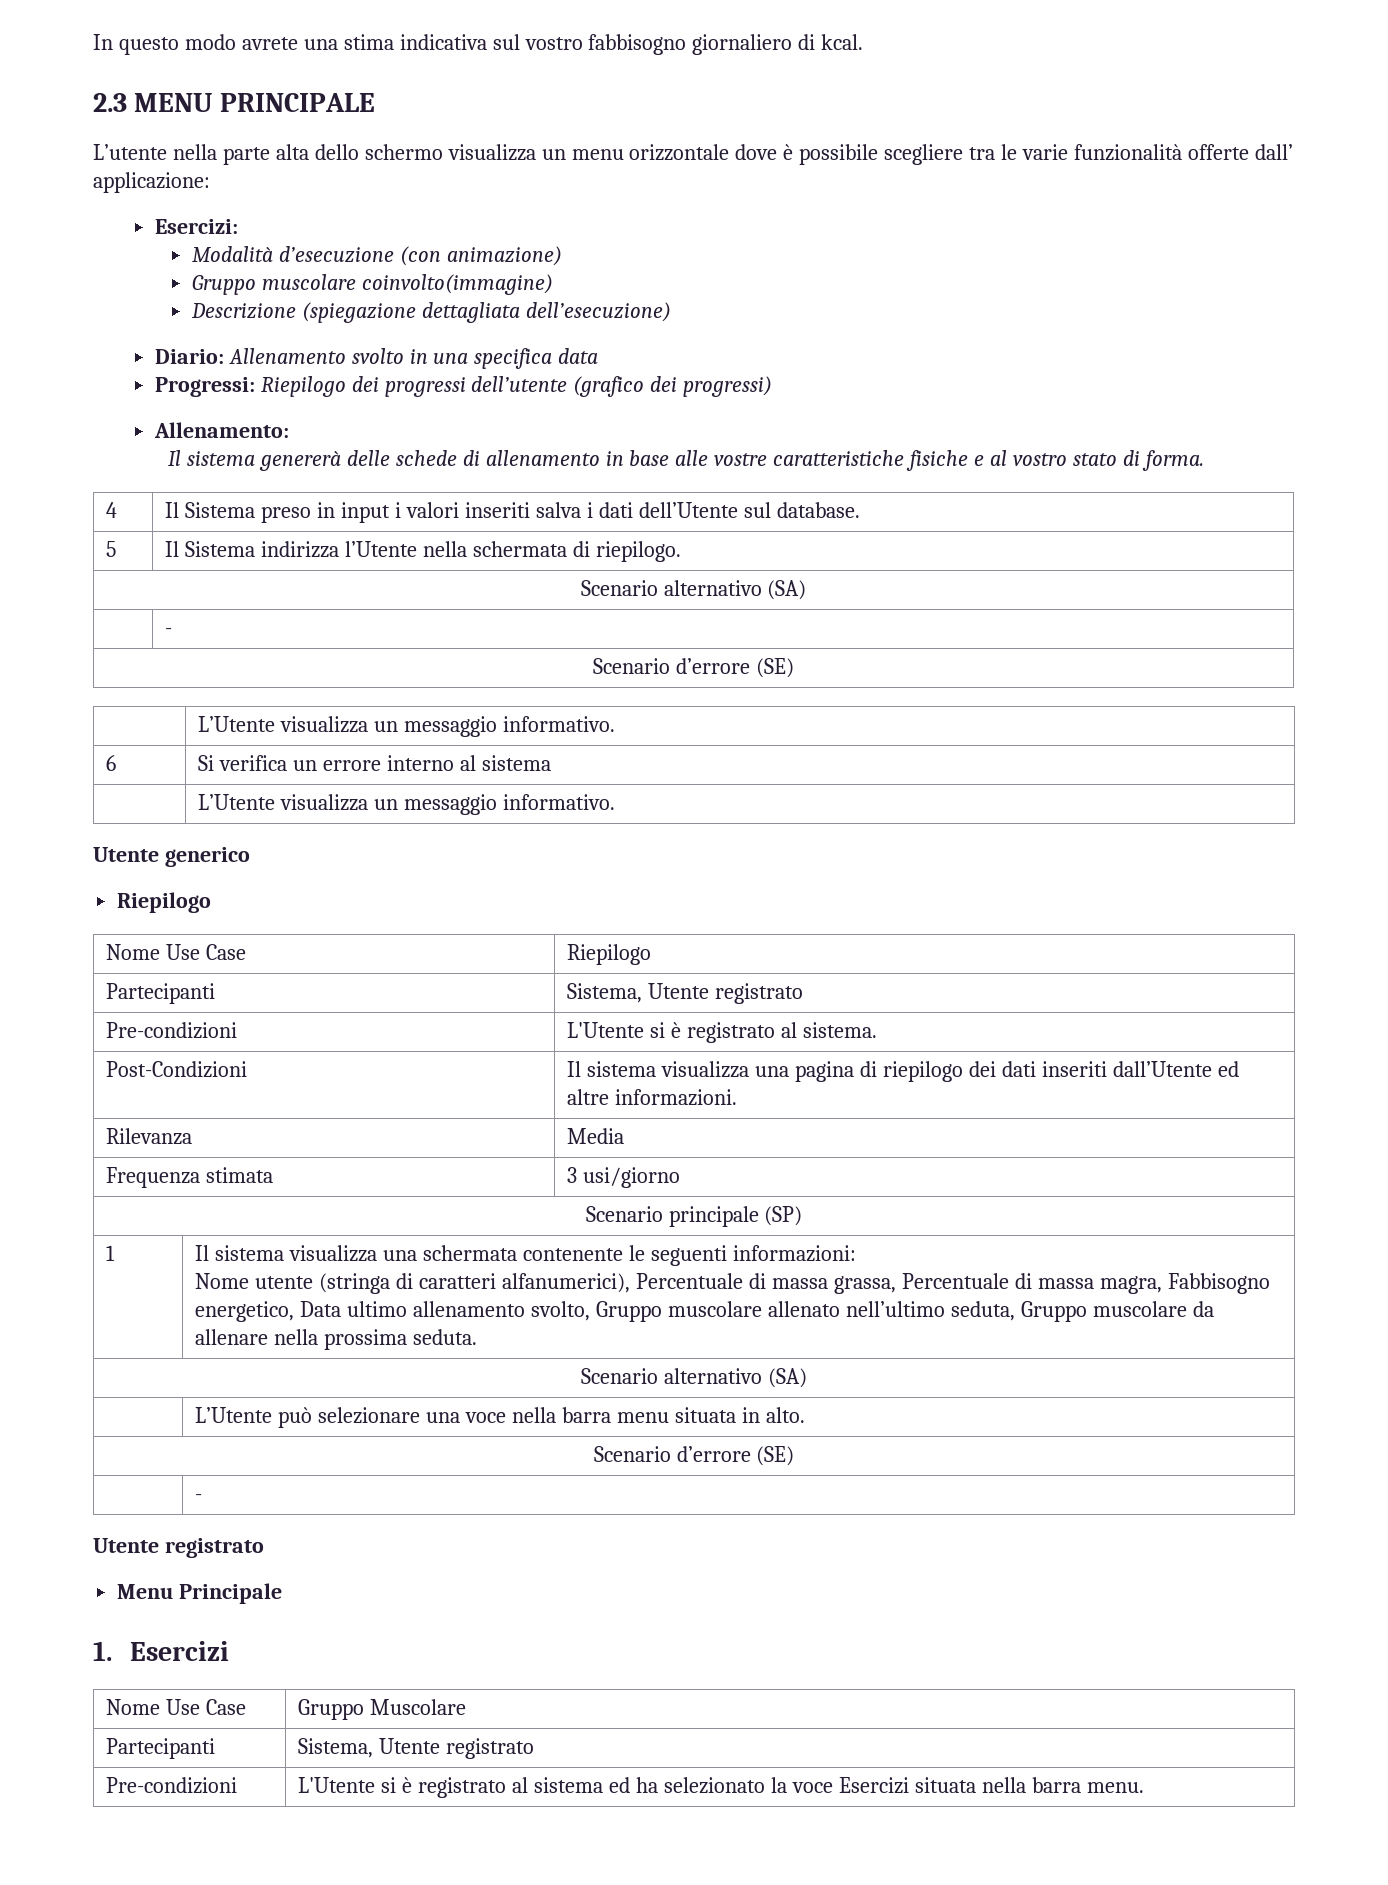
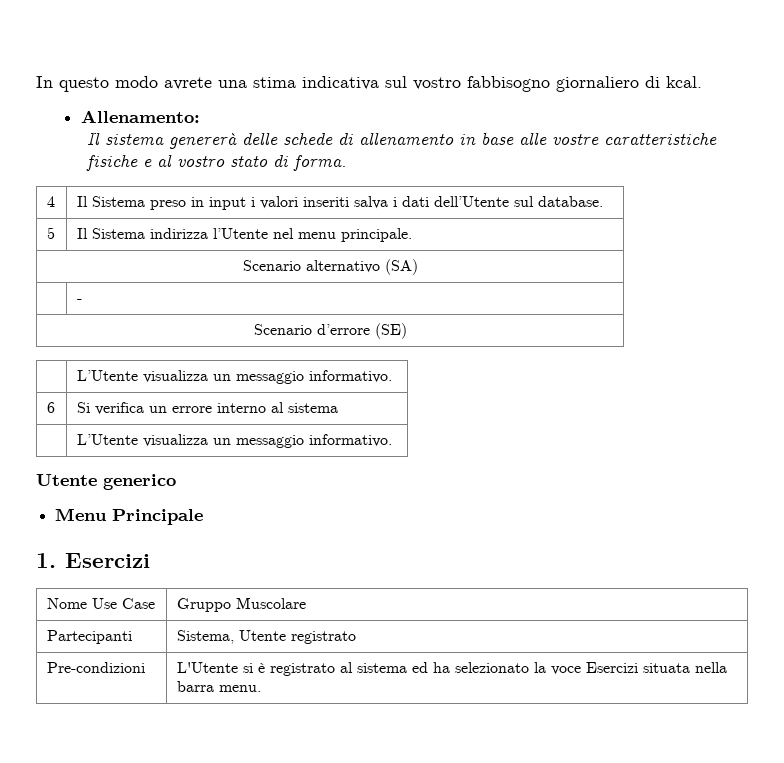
[93,93,375,112] [93,144,1293,165] [93,172,210,193] [154,219,238,234] [192,246,562,266] [192,274,554,295] [191,302,671,323] [154,348,599,369] [154,376,773,397] // 2.3 MENU PRINCIPALE // L’utente nella parte alta dello schermo visualizza un menu orizzontale dove è possibile scegliere tra le varie funzionalità offerte dall’ applicazione: // Esercizi: // Modalità d’esecuzione (con animazione) // Gruppo muscolare coinvolto(immagine) // Descrizione (spiegazione dettagliata dell’esecuzione) // Diario: Allenamento svolto in una specifica data // Progressi: Riepilogo dei progressi dell’utente (grafico dei progressi) -> (702, 82) none
[423,541,681,562] nella schermata di riepilogo. -> [272,228,412,242] nel menu principale.
[117,892,212,913] [106,944,247,960] [567,944,652,965] [106,983,216,1004] [567,983,804,1004] [106,1022,238,1039] [567,1022,878,1043] [106,1061,248,1078] [567,1061,1239,1082] [567,1089,738,1106] [106,1128,193,1145] [567,1128,625,1144] [106,1167,274,1188] [567,1167,681,1188] [585,1206,803,1227] [106,1245,116,1261] [195,1245,856,1266] [195,1273,1270,1294] [195,1301,1214,1322] [195,1329,478,1350] [581,1368,807,1388] [195,1407,805,1428] [593,1446,795,1466] [195,1494,203,1501] [93,1538,264,1558] // Riepilogo // Nome Use Case | Riepilogo // Partecipanti | Sistema, Utente registrato // Pre-condizioni | L'Utente si è registrato al sistema. // Post-Condizioni | Il sistema visualizza una pagina di riepilogo dei dati inseriti dall’Utente ed altre informazioni. // Rilevanza | Media // Frequenza stimata | 3 usi/giorno // Scenario principale (SP) // 1 | Il sistema visualizza una schermata contenente le seguenti informazioni: // Nome utente (stringa di caratteri alfanumerici), Percentuale di massa grassa, Percentuale di massa magra, Fabbisogno energetico, Data ultimo allenamento svolto, Gruppo muscolare allenato nell’ultimo seduta, Gruppo muscolare da allenare nella prossima seduta. // Scenario alternativo (SA) // | L’Utente può selezionare una voce nella barra menu situata in alto. // Scenario d’errore (SE) // | - // Utente registrato -> (176, 482) none

